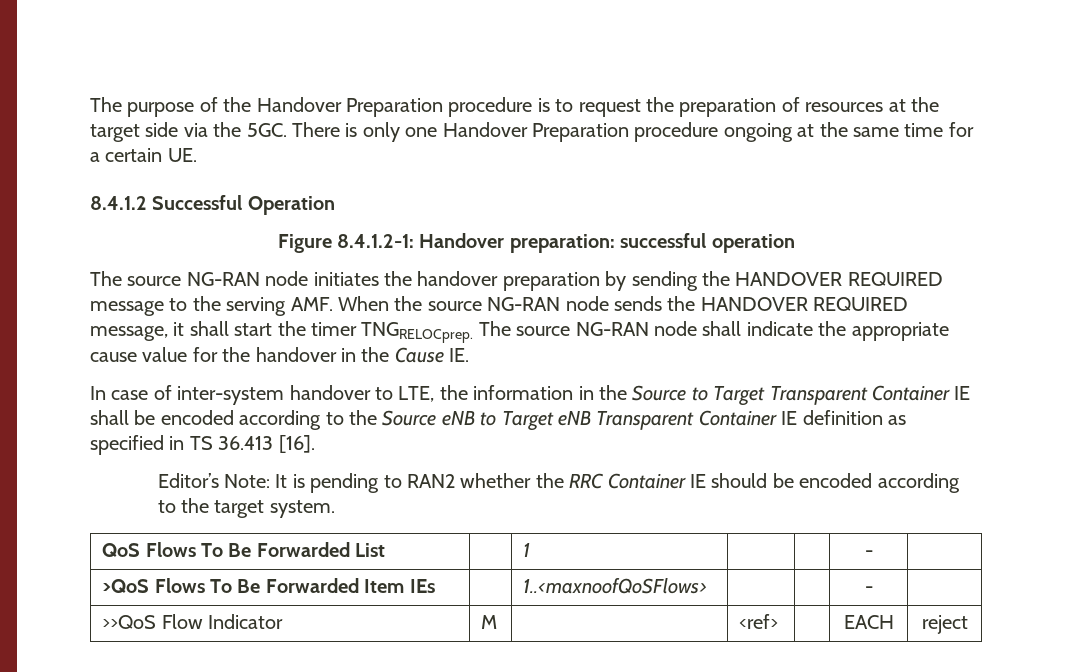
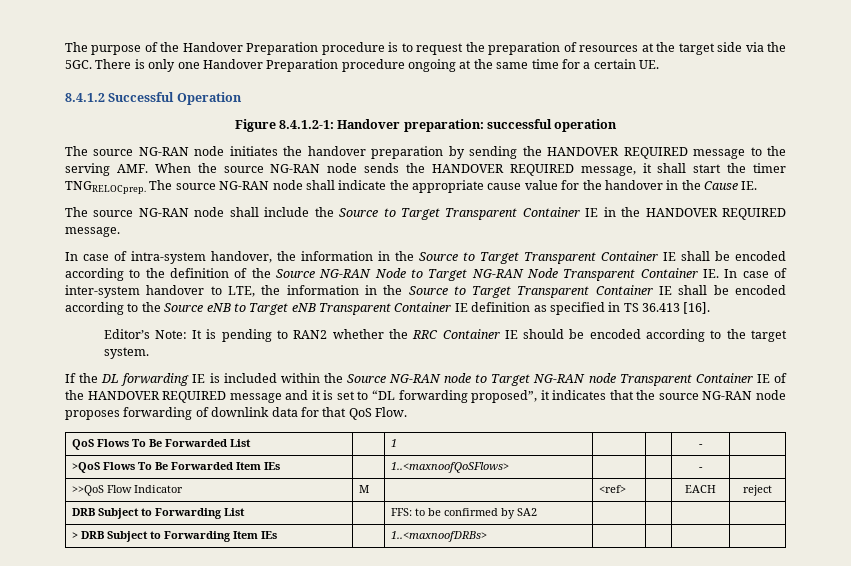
(470, 355) none -> [65,207,786,220] [65,227,120,237] [65,251,786,264] [65,268,719,281] The source NG-RAN node shall include the Source to Target Transparent Container IE in the HANDOVER REQUIRED message. // In case of intra-system handover, the information in the Source to Target Transparent Container IE shall be encoded according to the definition of the Source NG-RAN Node to Target NG-RAN Node Transparent Container IE.
(335, 509) none -> [65,373,787,386] [65,390,786,403] [65,407,407,420] // If the DL forwarding IE is included within the Source NG-RAN node to Target NG-RAN node Transparent Container IE of the HANDOVER REQUIRED message and it is set to “DL forwarding proposed”, it indicates that the source NG-RAN node proposes forwarding of downlink data for that QoS Flow.
(968, 624) none -> [72,508,246,519] [391,508,538,519] [72,531,278,542] [391,531,488,542] // DRB Subject to Forwarding List | | FFS: to be confirmed by SA2 | | | | // > DRB Subject to Forwarding Item IEs | | 1..<maxnoofDRBs> | | | |

